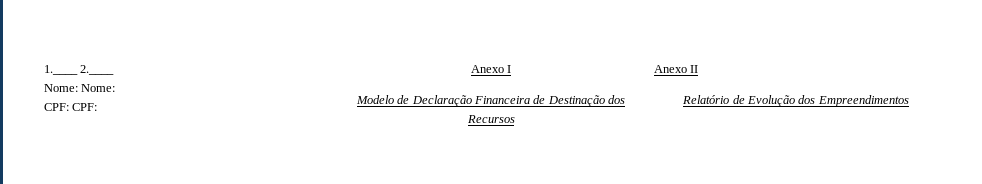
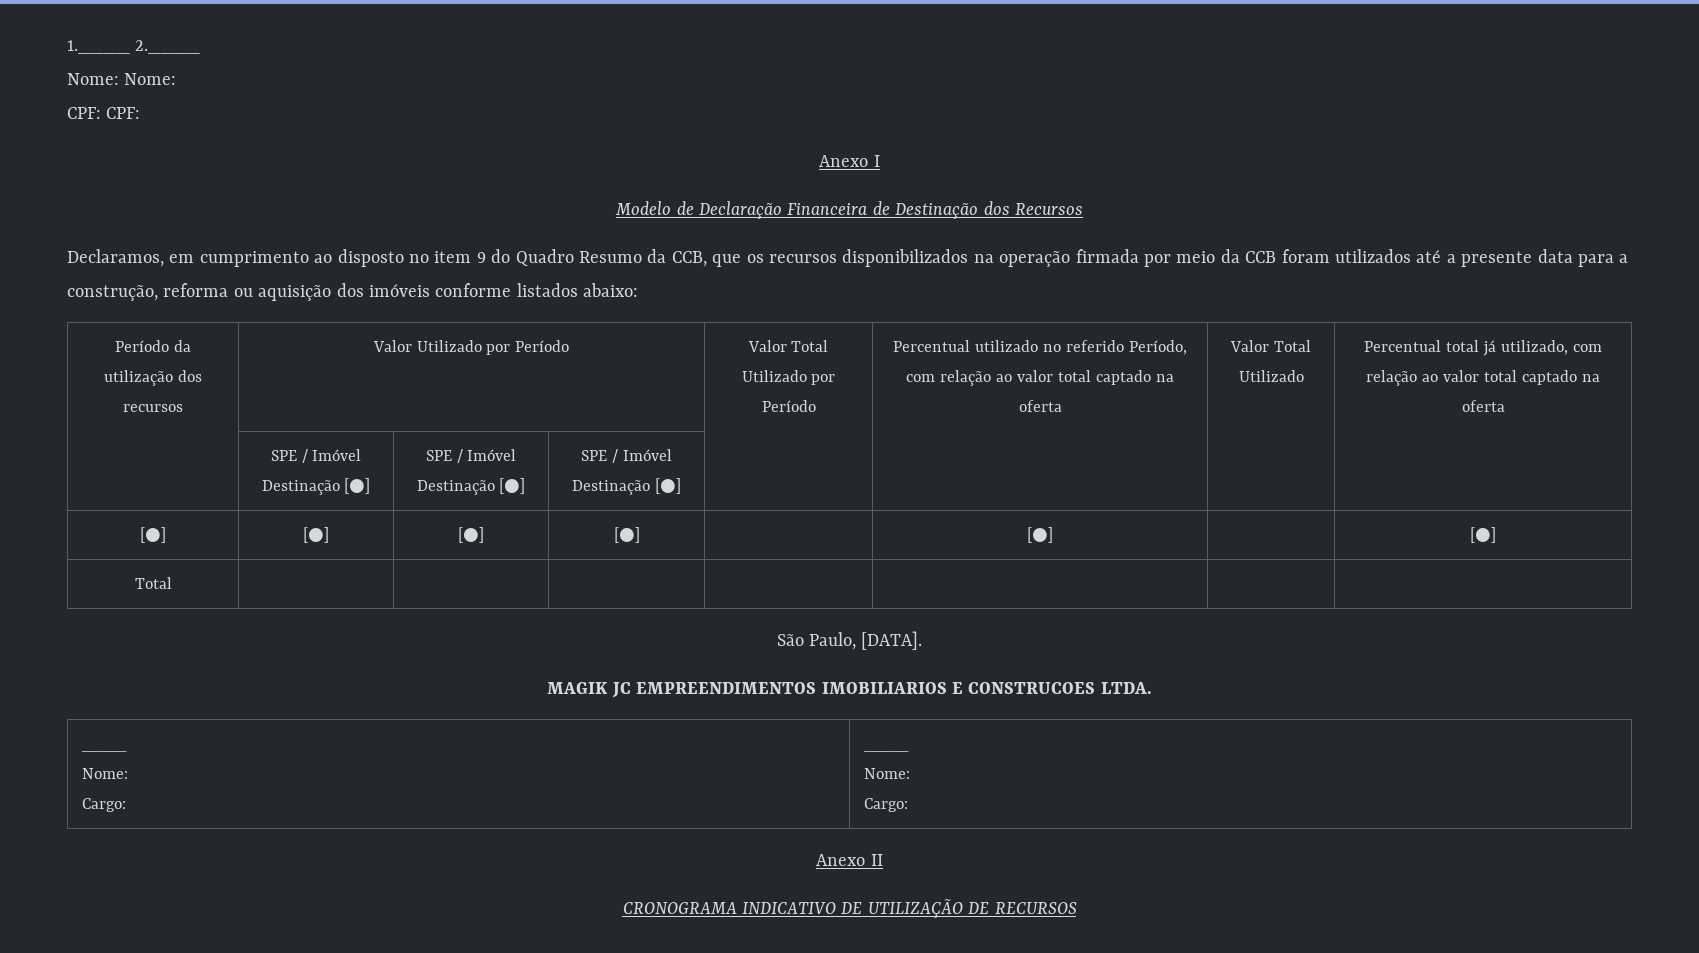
[654,65,699,73] [682,95,909,107] Anexo II // Relatório de Evolução dos Empreendimentos -> [67,249,1629,267] [67,283,639,301] [115,340,191,352] [104,370,202,386] [123,404,183,412] [372,340,570,355] [747,340,829,352] [741,370,836,385] [761,400,816,412] [893,340,1187,355] [906,370,1174,386] [1018,400,1062,412] [1230,340,1311,352] [1238,370,1304,382] [1364,340,1602,356] [1366,370,1600,386] [1461,400,1505,412] [270,449,362,463] [261,478,371,495] [425,449,517,463] [416,478,526,495] [581,449,672,463] [572,478,681,495] [140,527,166,543] [303,527,329,543] [458,527,484,543] [613,527,640,543] [1027,527,1053,543] [1470,527,1496,543] [134,577,172,589] [776,631,923,650] [547,682,1152,698] [82,749,128,752] [82,768,129,779] [82,798,127,812] [864,749,910,752] [864,768,911,779] [864,798,909,812] [816,854,883,866] [622,899,1077,918] Declaramos, em cumprimento ao disposto no item 9 do Quadro Resumo da CCB, que os recursos disponibilizados na operação firmada por meio da CCB foram utilizados até a presente data para a construção, reforma ou aquisição dos imóveis conforme listados abaixo: // Período da utilização dos recursos | Valor Utilizado por Período | Valor Total Utilizado por Período | Percentual utilizado no referido Período, com relação ao valor total captado na oferta | Valor Total Utilizado | Percentual total já utilizado, com relação ao valor total captado na oferta // | SPE / Imóvel Destinação [●] | SPE / Imóvel Destinação [●] | SPE / Imóvel Destinação [●] | | | | // [●] | [●] | [●] | [●] | | [●] | | [●] // Total | | | | | | | // São Paulo, [DATA]. // MAGIK JC EMPREENDIMENTOS IMOBILIARIOS E CONSTRUCOES LTDA. // ____ // Nome: // Cargo: | ____ // Nome: // Cargo: // Anexo II // CRONOGRAMA INDICATIVO DE UTILIZAÇÃO DE RECURSOS

